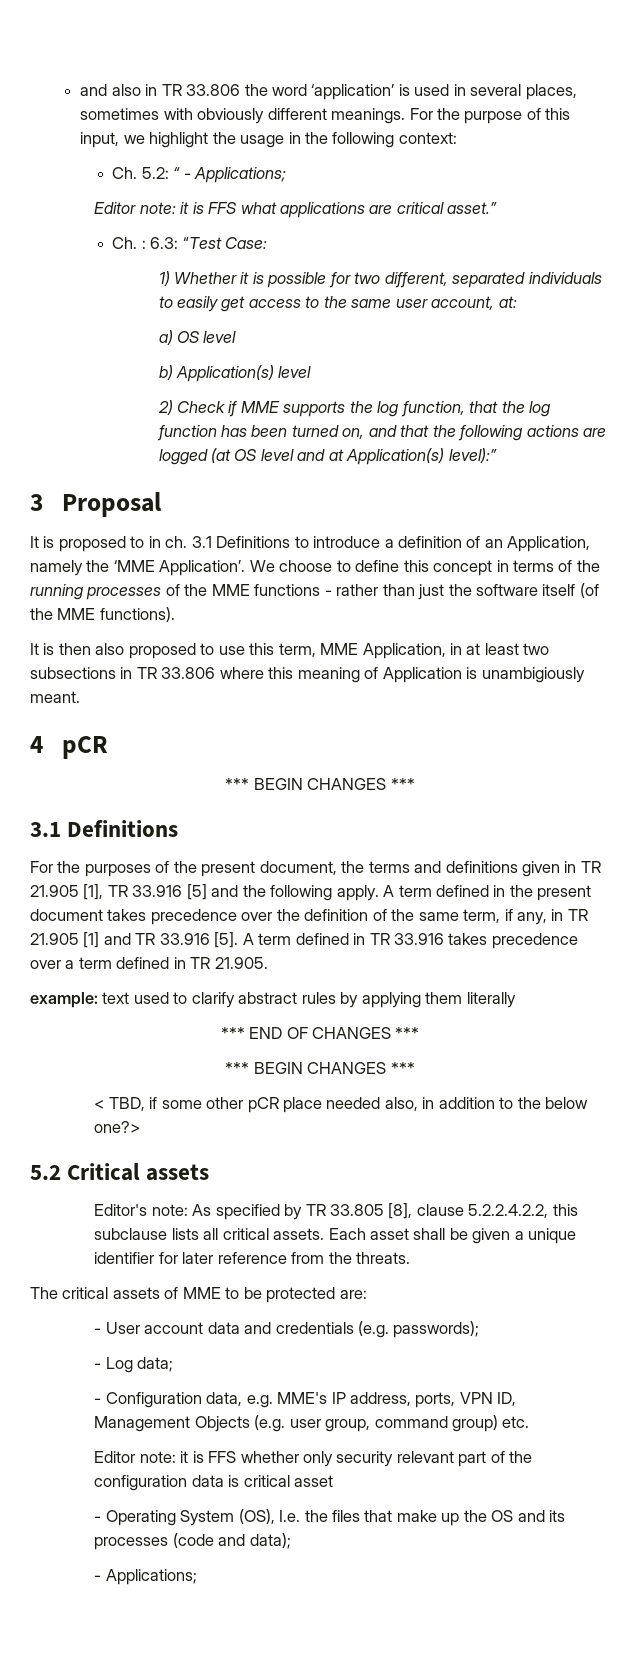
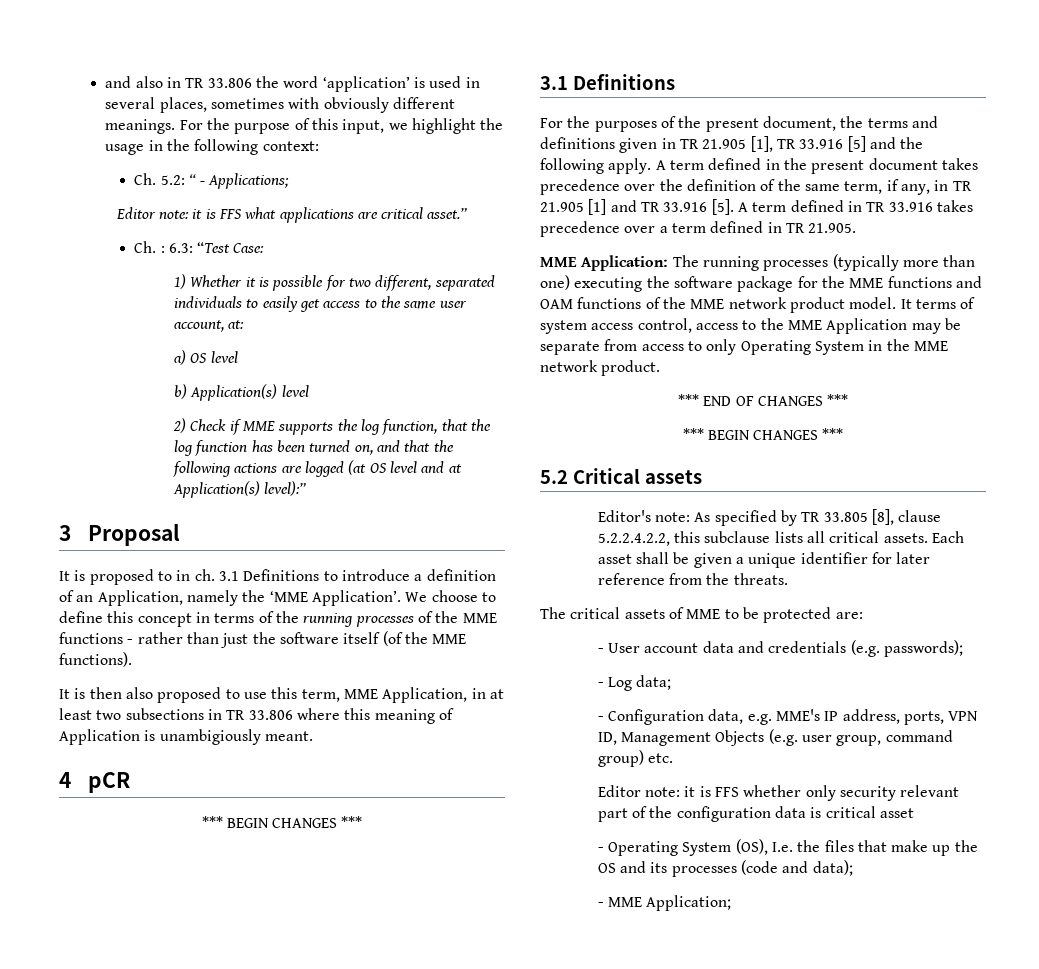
[30,992,516,1008] example: text used to clarify abstract rules by applying them literally -> [540,254,976,271] [540,275,982,292] [540,297,976,313] [540,318,961,334] [540,339,948,355] [540,360,661,376] MME Application: The running processes (typically more than one) executing the software package for the MME functions and OAM functions of the MME network product model. It terms of system access control, access to the MME Application may be separate from access to only Operating System in the MME network product.
[94,1097,589,1113] [94,1121,141,1133] // < TBD, if some other pCR place needed also, in addition to the below one?> -> (844, 434) none
[105,1569,197,1585] Applications; -> [607,895,732,911] MME Application;

